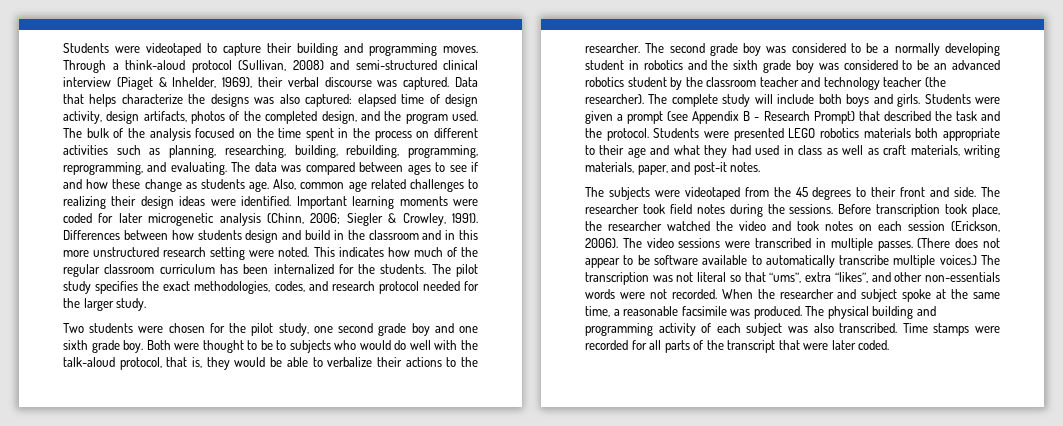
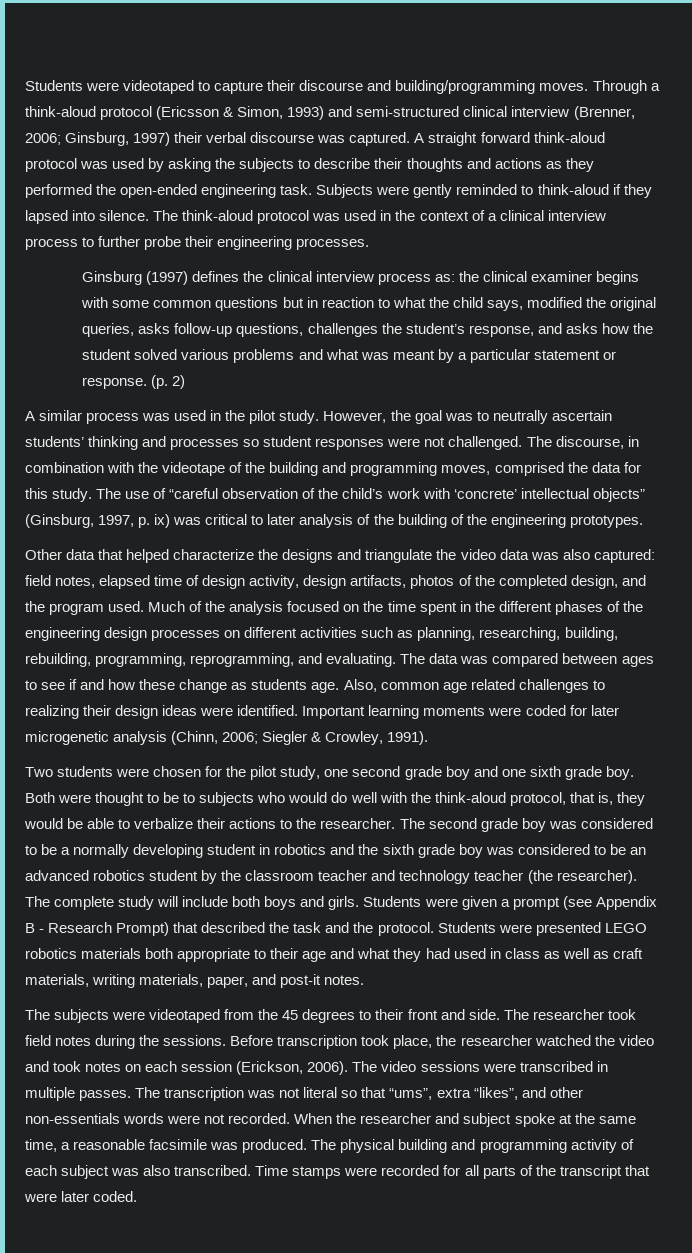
[297,43,437,56] building and programming -> [299,80,536,94] discourse and building/programming
[238,60,478,71] [63,77,253,90] (Sullivan, 2008) and semi-structured clinical interview (Piaget & Inhelder, 1969), -> [156,106,635,120] [25,132,171,146] (Ericsson & Simon, 1993) and semi-structured clinical interview (Brenner, 2006; Ginsburg, 1997)
[455,77,479,87] [63,94,249,107] Data that helps characterize the designs -> [414,132,605,146] [25,158,594,172] [25,184,652,198] [25,210,606,224] [25,236,370,250] [82,271,639,285] [81,297,657,311] [82,323,653,337] [82,349,616,363] [82,375,186,389] [25,410,612,424] [25,436,639,450] [25,462,641,476] [25,488,645,502] [25,514,643,528] [25,549,529,563] A straight forward think-aloud protocol was used by asking the subjects to describe their thoughts and actions as they performed the open-ended engineering task. Subjects were gently reminded to think-aloud if they lapsed into silence. The think-aloud protocol was used in the context of a clinical interview process to further probe their engineering processes. // Ginsburg (1997) defines the clinical interview process as: the clinical examiner begins with some common questions but in reaction to what the child says, modified the original queries, asks follow-up questions, challenges the student’s response, and asks how the student solved various problems and what was meant by a particular statement or response. (p. 2) // A similar process was used in the pilot study. However, the goal was to neutrally ascertain students’ thinking and processes so student responses were not challenged. The discourse, in combination with the videotape of the building and programming moves, comprised the data for this study. The use of “careful observation of the child’s work with ‘concrete’ intellectual objects” (Ginsburg, 1997, p. ix) was critical to later analysis of the building of the engineering prototypes. // Other data that helped characterize the designs and triangulate the video data
(353, 100) none -> [25,575,96,588] field notes,
[63,128,109,138] The bulk -> [148,601,186,612] Much
[374,131,412,141] process -> [498,601,643,615] [25,627,221,641] different phases of the engineering design processes
[63,230,478,243] [63,247,478,260] [63,264,479,277] [63,281,480,294] [63,298,147,311] Differences between how students design and build in the classroom and in this more unstructured research setting were noted. This indicates how much of the regular classroom curriculum has been internalized for the students. The pilot study specifies the exact methodologies, codes, and research protocol needed for the larger study. -> (429, 738) none
[63,357,115,367] talk-aloud -> [434,792,506,803] think-aloud
[917,238,1000,248] [585,255,977,268] (There does not appear to be software available to automatically transcribe multiple voices.) -> (132, 1095) none

